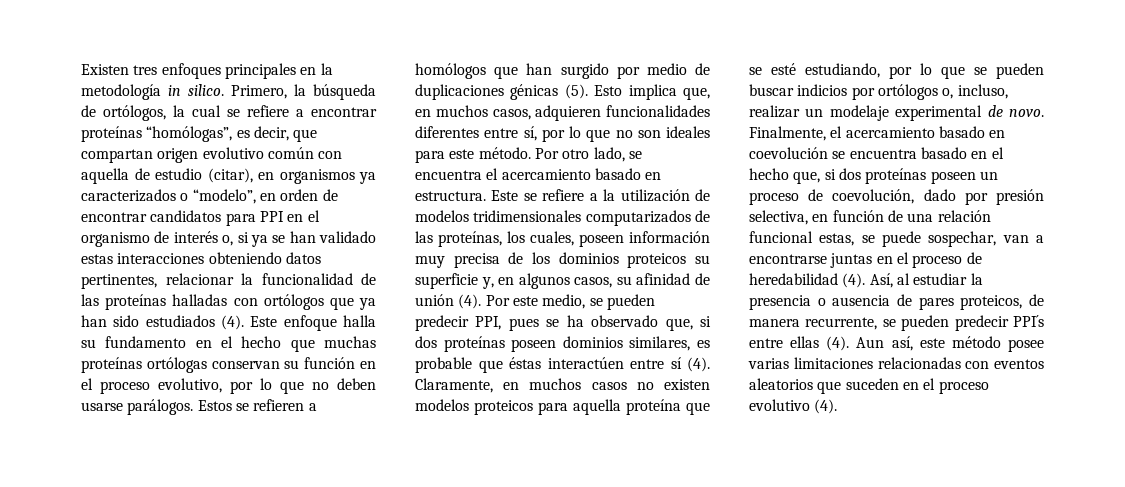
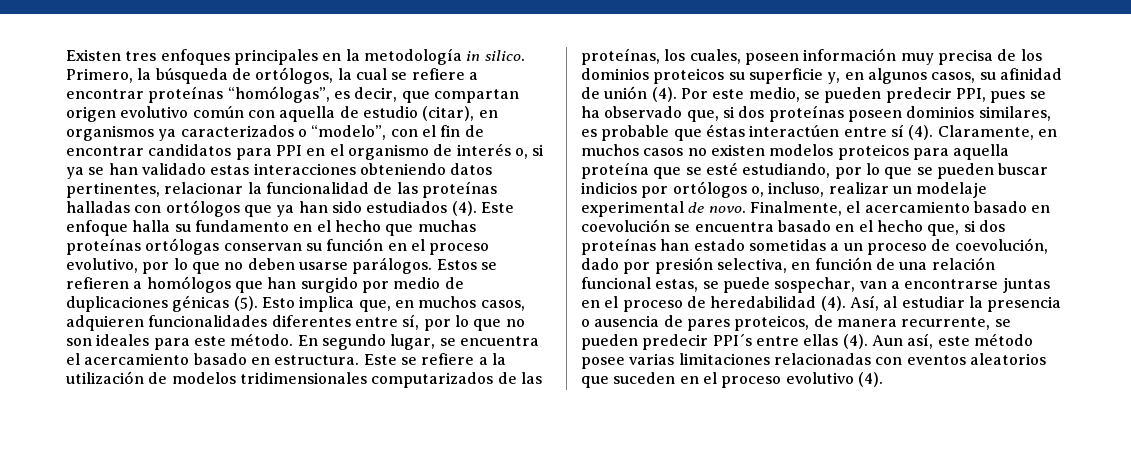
[259,189,319,201] en orden -> [390,125,461,137] con el fin
[534,147,625,162] Por otro lado, -> [297,334,436,350] En segundo lugar,
[930,171,976,184] poseen -> [660,239,840,251] han estado sometidas a

